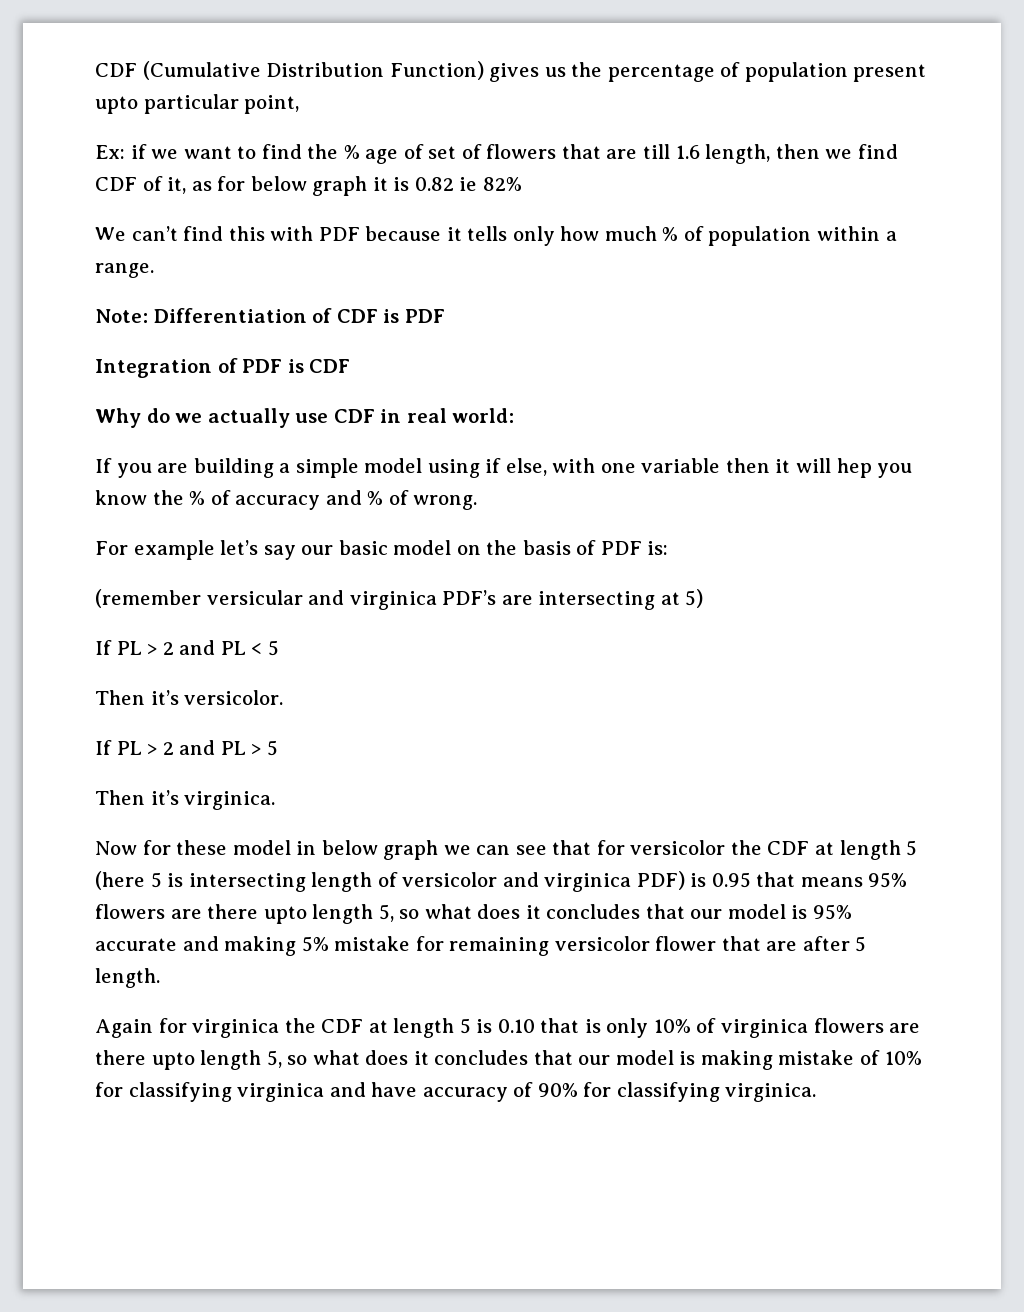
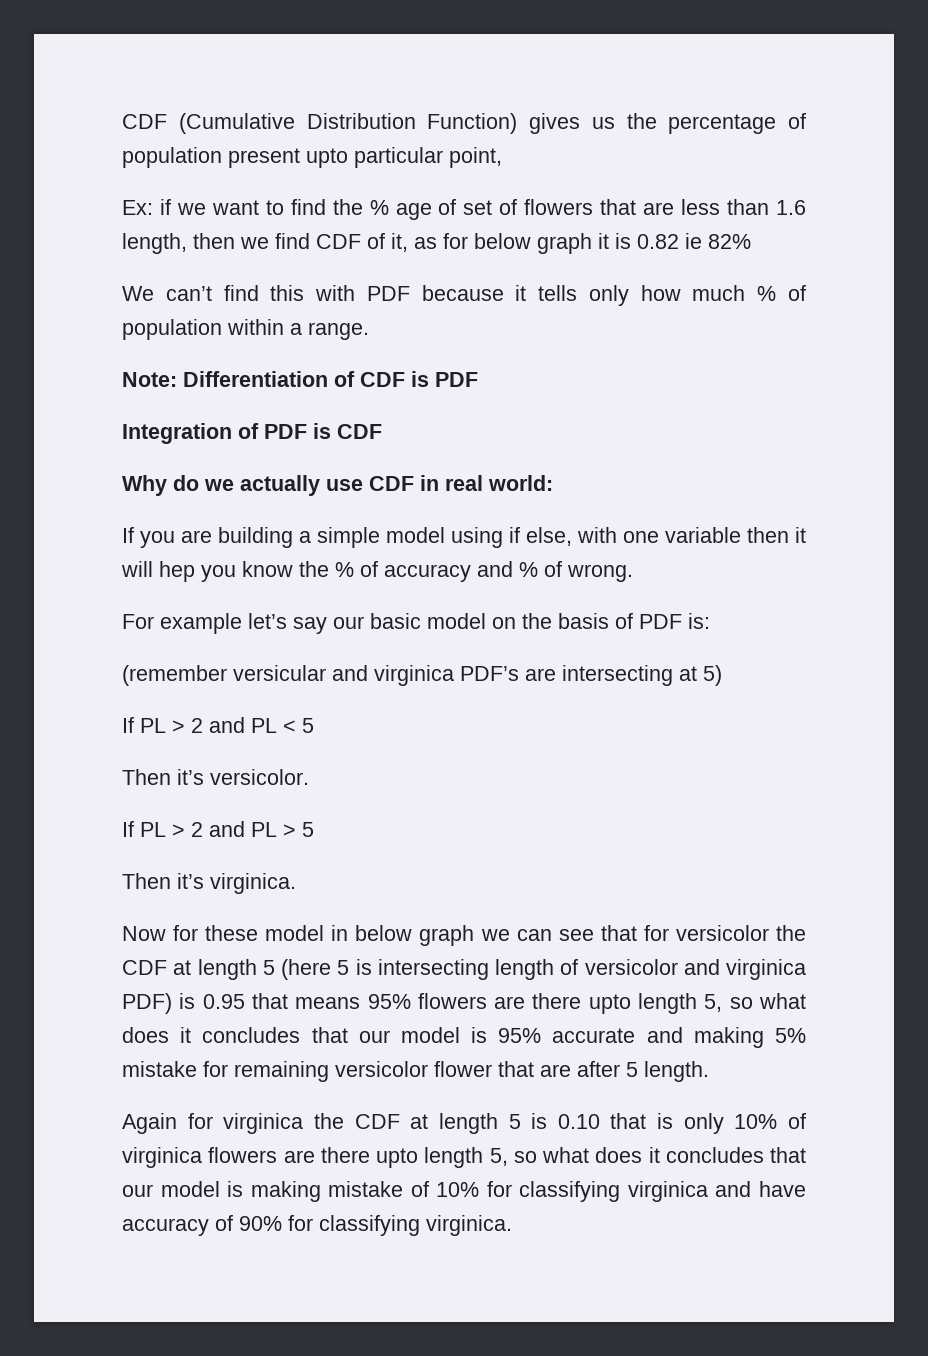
[643,144,671,159] till -> [681,199,770,215] less than

